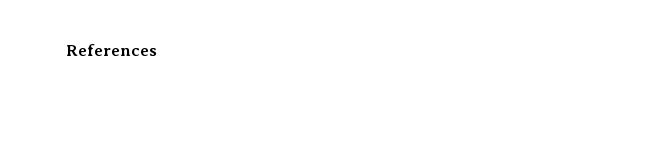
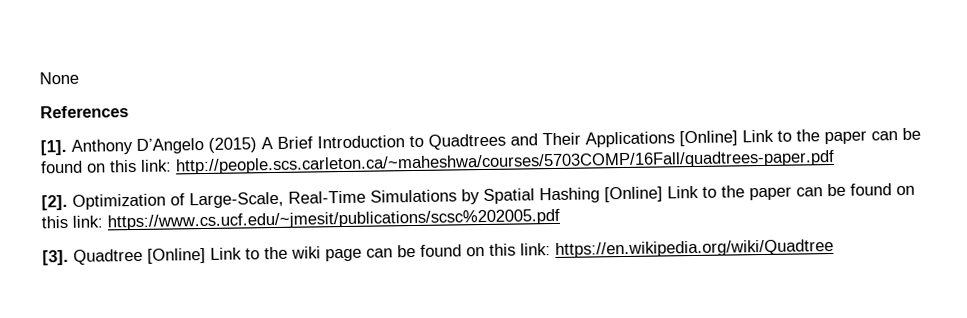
(66, 50) none -> [39,71,79,85] None //
(157, 50) none -> [40,127,921,156] [40,149,835,175] [41,183,915,211] [41,208,560,231] [42,239,834,266] // [1]. Anthony D’Angelo (2015) A Brief Introduction to Quadtrees and Their Applications [Online] Link to the paper can be found on this link: http://people.scs.carleton.ca/~maheshwa/courses/5703COMP/16Fall/quadtrees-paper.pdf // [2]. Optimization of Large-Scale, Real-Time Simulations by Spatial Hashing [Online] Link to the paper can be found on this link: https://www.cs.ucf.edu/~jmesit/publications/scsc%202005.pdf // [3]. Quadtree [Online] Link to the wiki page can be found on this link: https://en.wikipedia.org/wiki/Quadtree

